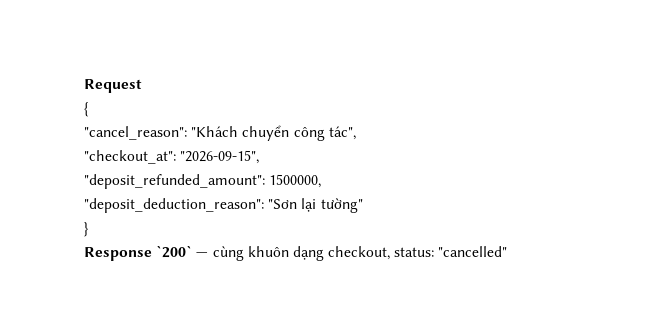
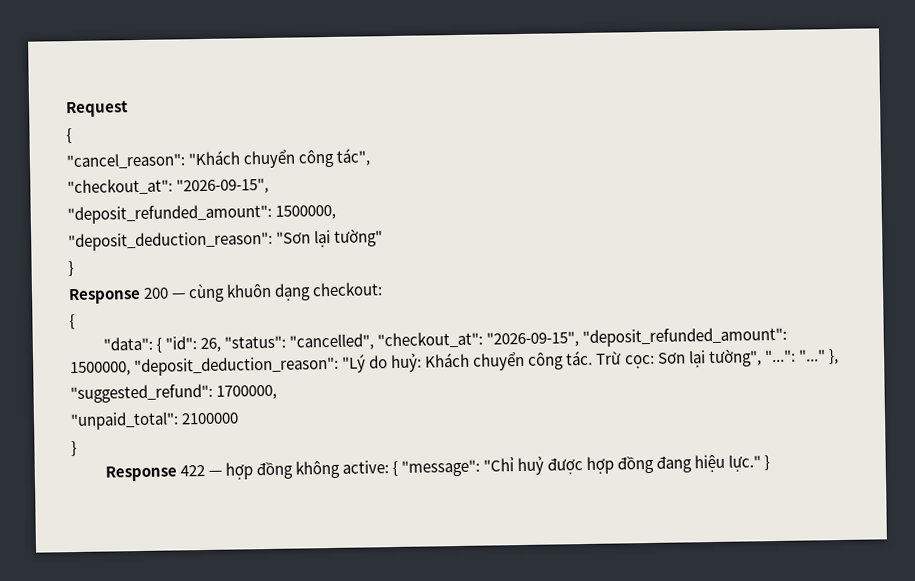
[156,245,193,258] `200` -> [143,287,170,299] 200
[328,246,508,260] checkout, status: "cancelled" -> [312,282,384,297] [69,314,75,330] [102,326,788,353] [70,348,839,377] [70,383,278,404] [70,411,240,431] [71,441,77,457] [104,454,771,482] checkout: // { // "data": { "id": 26, "status": "cancelled", "checkout_at": "2026-09-15", "deposit_refunded_amount": 1500000, "deposit_deduction_reason": "Lý do huỷ: Khách chuyển công tác. Trừ cọc: Sơn lại tường", "...": "..." }, // "suggested_refund": 1700000, // "unpaid_total": 2100000 // } // Response 422 — hợp đồng không active: { "message": "Chỉ huỷ được hợp đồng đang hiệu lực." }

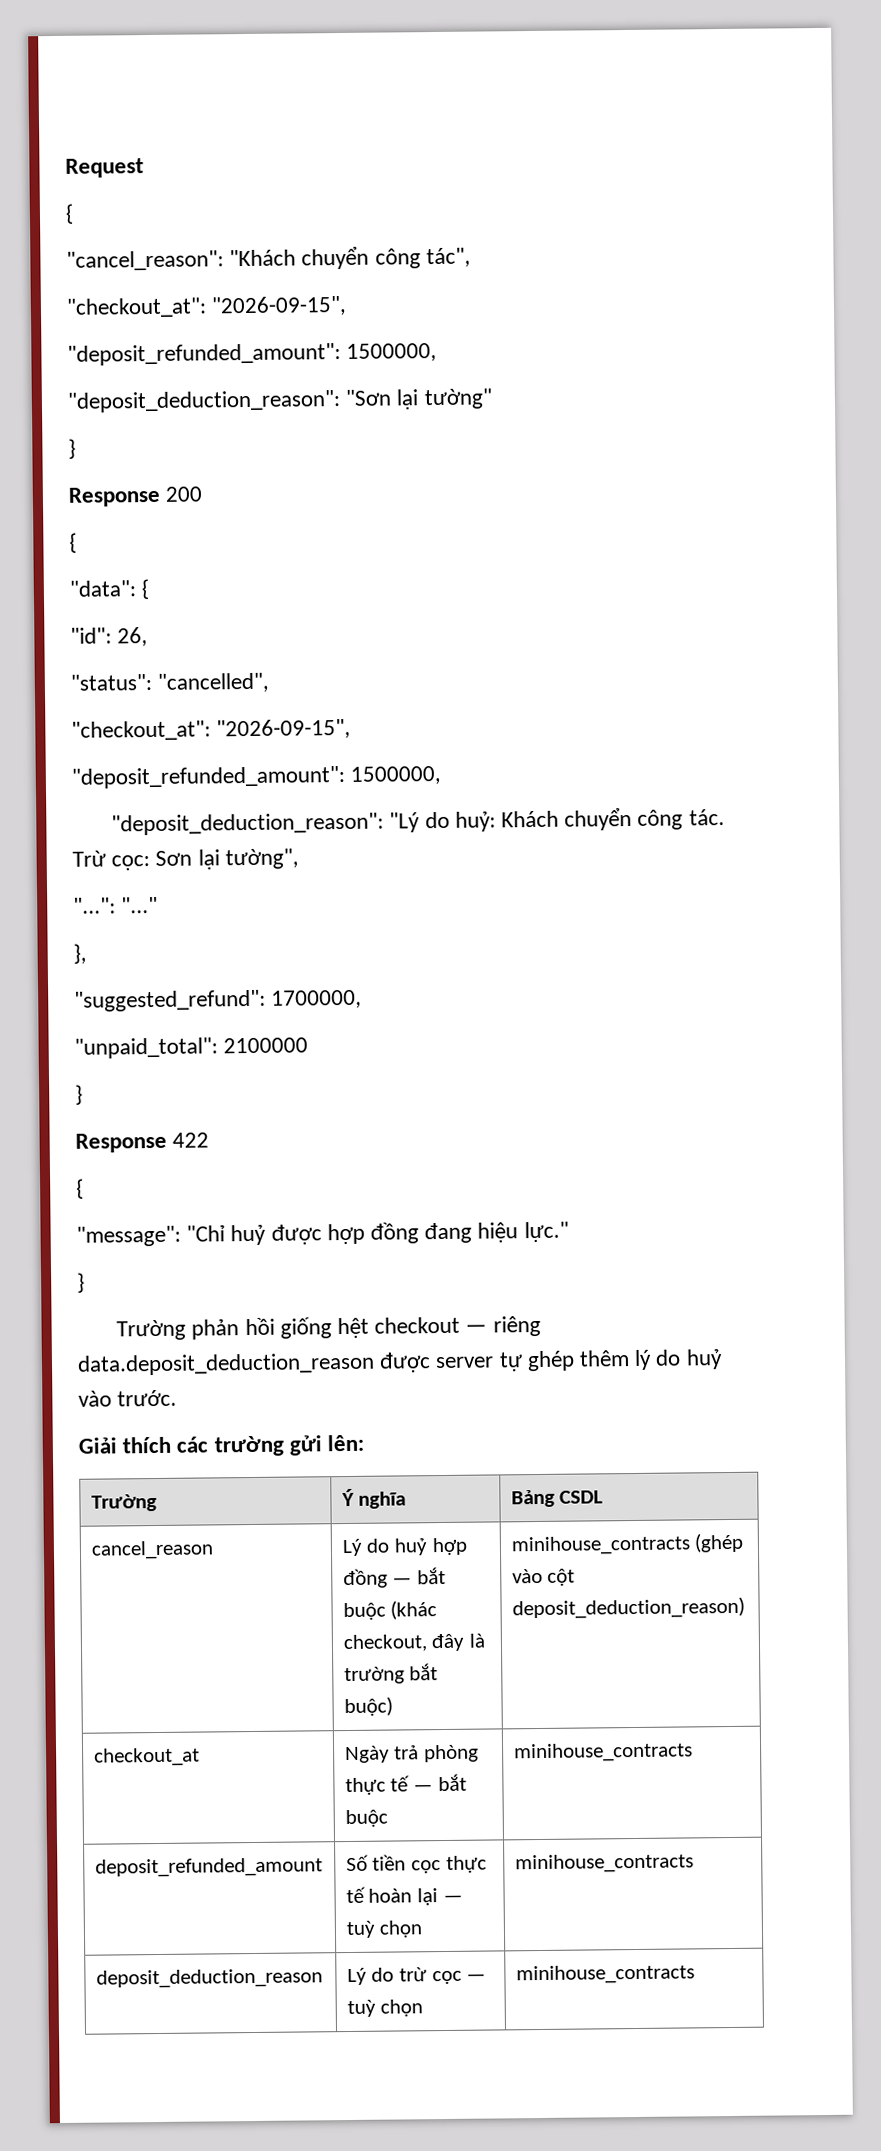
[172,282,384,303] — cùng khuôn dạng checkout: -> (203, 494) none
(162, 345) none -> (150, 589) //
(221, 345) none -> (149, 637) //
[376,326,788,349] [70,361,131,377] "checkout_at": "2026-09-15", "deposit_refunded_amount": 1500000, -> [71,718,352,741] [71,765,442,789] // "checkout_at": "2026-09-15", // "deposit_refunded_amount": 1500000, //
(762, 358) none -> (299, 859) //
(826, 355) none -> (159, 905) //
[207,460,398,480] — hợp đồng không active: { -> [76,1178,84,1199] // { //
[764,455,771,471] } -> [77,1272,85,1293] [116,1315,541,1341] [77,1349,723,1376] [78,1389,178,1407] [78,1434,365,1457] [90,1493,157,1512] [340,1488,407,1509] [510,1489,604,1508] [90,1540,214,1560] [341,1537,468,1557] [342,1566,447,1589] [342,1600,438,1621] [342,1633,486,1653] [343,1663,439,1685] [343,1696,393,1717] [510,1532,745,1556] [511,1568,576,1586] [511,1596,745,1620] [93,1747,200,1767] [344,1744,480,1764] [344,1773,467,1796] [344,1809,388,1828] [513,1742,693,1763] [94,1857,323,1878] [345,1854,487,1874] [345,1886,463,1906] [345,1920,424,1939] [514,1853,694,1874] [95,1968,323,1989] [346,1967,487,1986] [346,1999,424,2018] [515,1964,695,1985] // } // Trường phản hồi giống hệt checkout — riêng data.deposit_deduction_reason được server tự ghép thêm lý do huỷ vào trước. // Giải thích các trường gửi lên: // Trường | Ý nghĩa | Bảng CSDL // cancel_reason | Lý do huỷ hợp đồng — bắt buộc (khác checkout, đây là trường bắt buộc) | minihouse_contracts (ghép vào cột deposit_deduction_reason) // checkout_at | Ngày trả phòng thực tế — bắt buộc | minihouse_contracts // deposit_refunded_amount | Số tiền cọc thực tế hoàn lại — tuỳ chọn | minihouse_contracts // deposit_deduction_reason | Lý do trừ cọc — tuỳ chọn | minihouse_contracts

